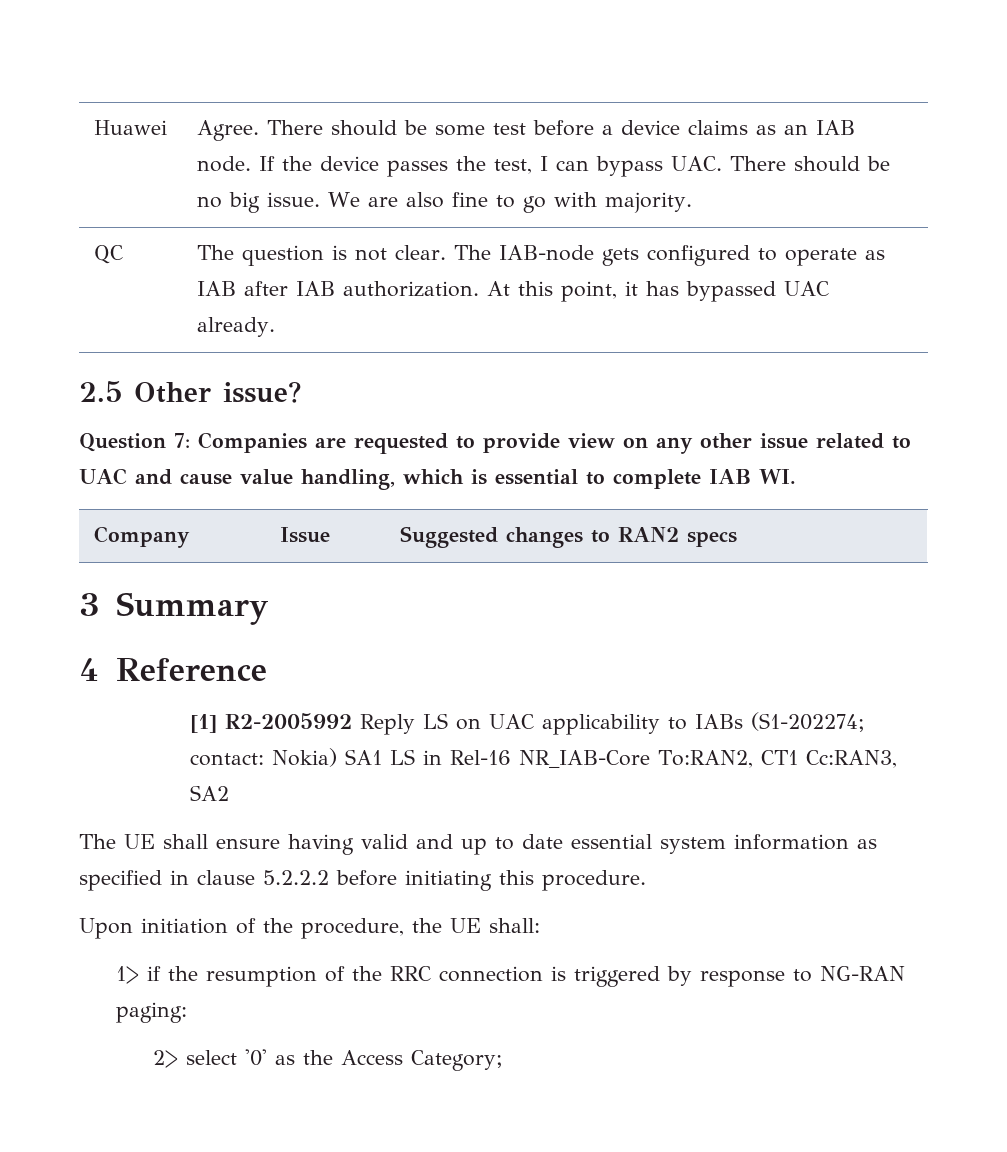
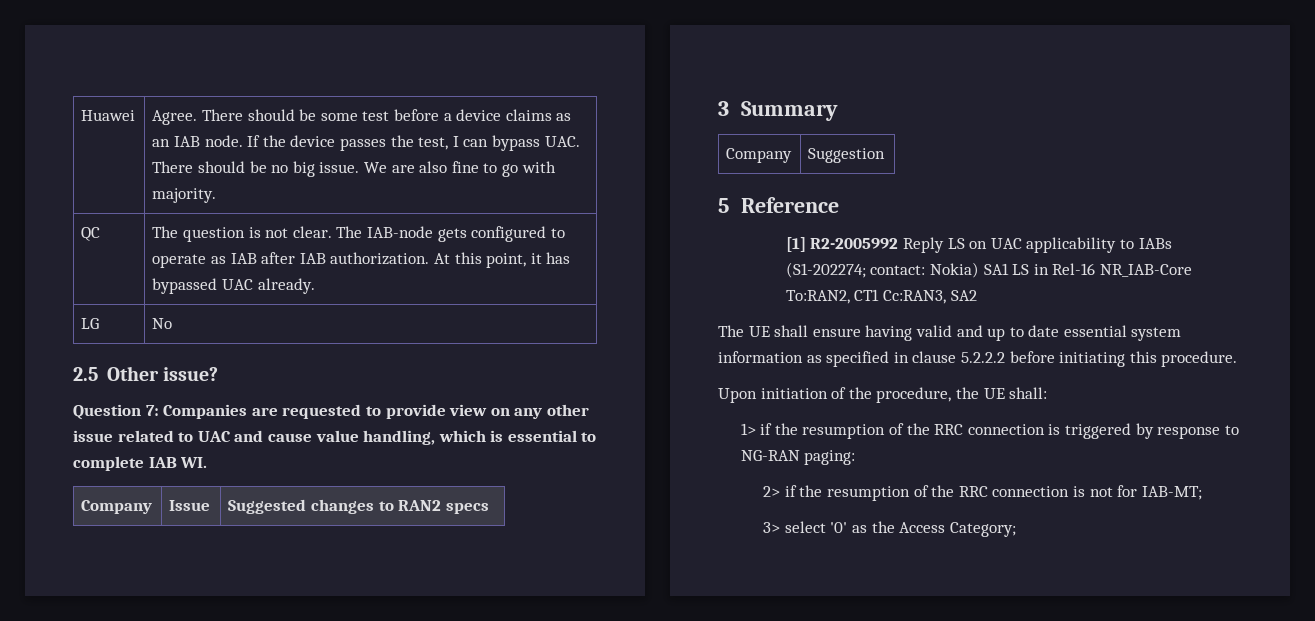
(275, 327) none -> [81,318,100,329] [152,318,173,329] // LG | No
[79,658,99,681] // 4 -> [726,148,793,163] [808,148,886,163] [718,198,729,213] // Company | Suggestion // 5
(178, 1059) none -> [784,485,1202,501] [763,522,781,533] if the resumption of the RRC connection is not for IAB-MT; // 3>

